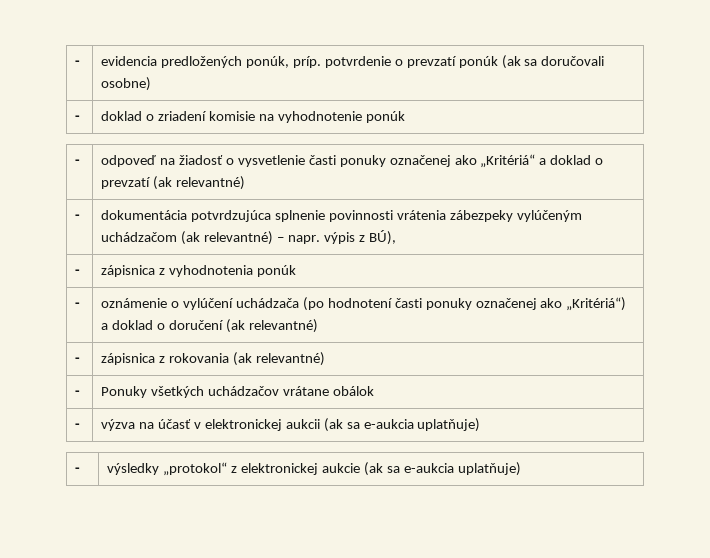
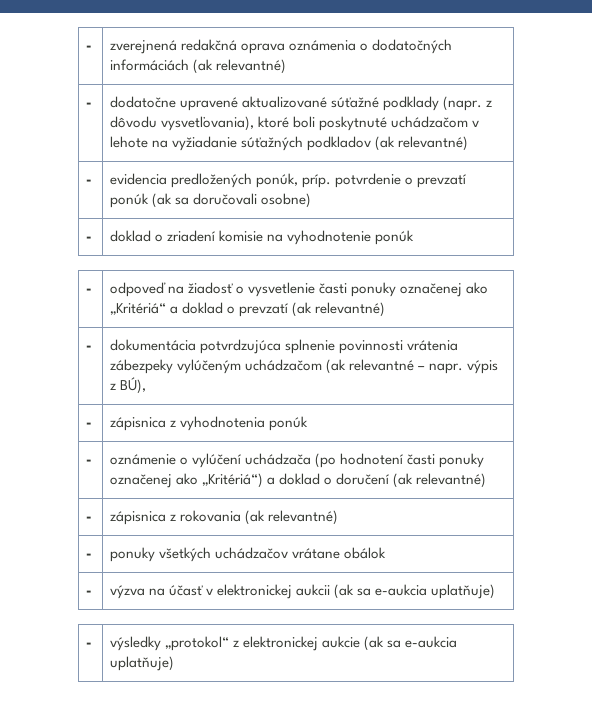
[75,60,81,66] - -> [86,45,93,50] [110,39,453,54] [110,59,287,74] [86,102,93,107] [110,96,493,111] [110,116,480,131] [110,136,469,151] [86,179,93,184] - | zverejnená redakčná oprava oznámenia o dodatočných informáciách (ak relevantné) // - | dodatočne upravené aktualizované súťažné podklady (napr. z dôvodu vysvetľovania), ktoré boli poskytnuté uchádzačom v lehote na vyžiadanie súťažných podkladov (ak relevantné) // -
[204,231,274,245] relevantné) -> [349,359,415,371] relevantné
[101,386,148,398] Ponuky -> [110,547,156,562] ponuky

